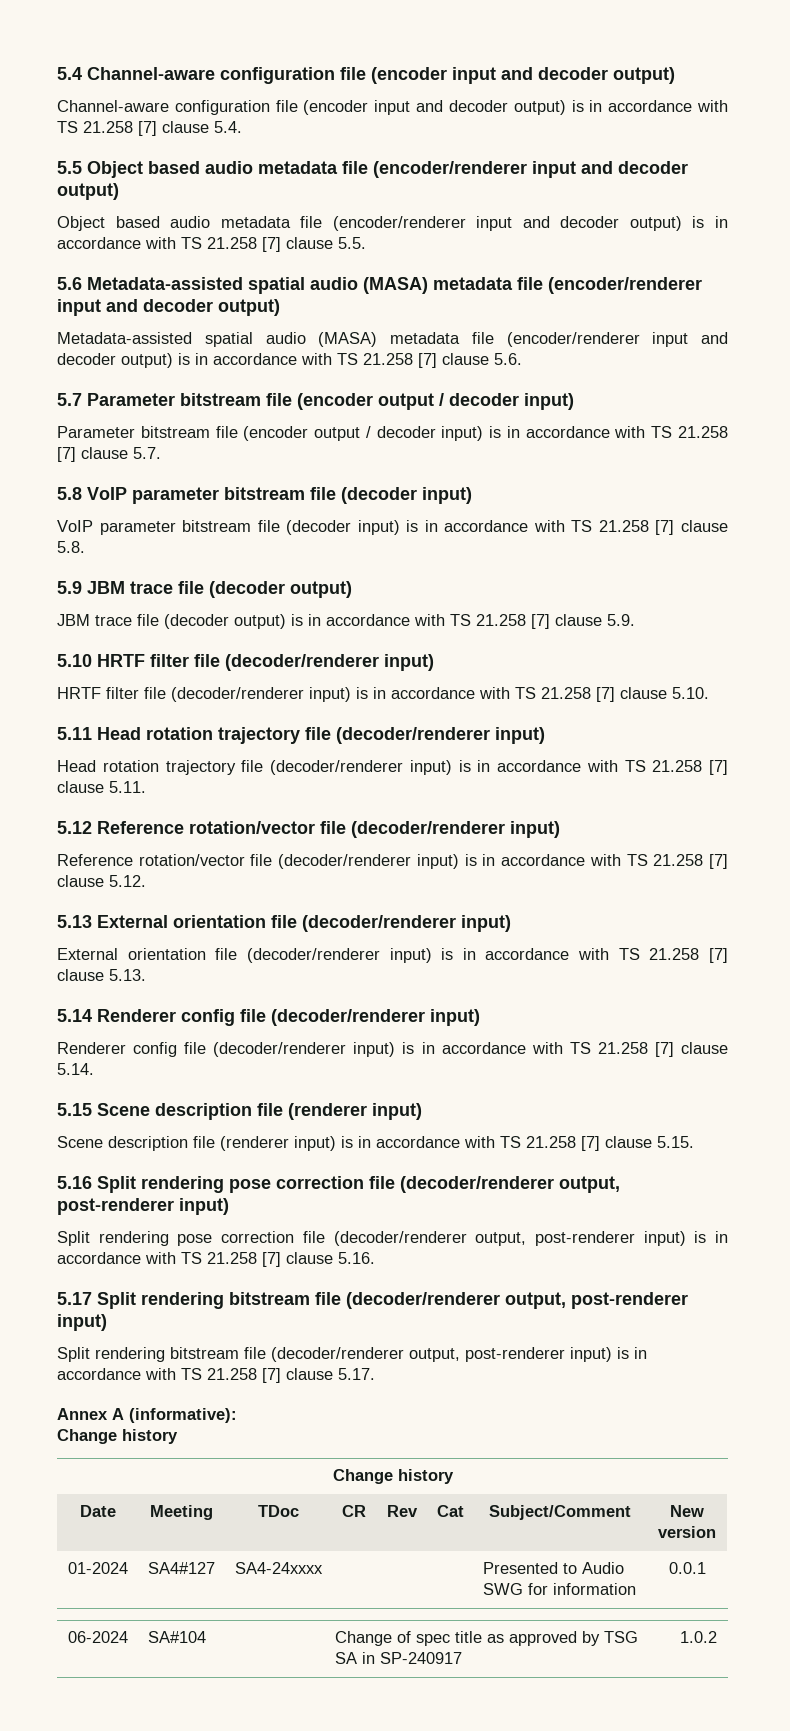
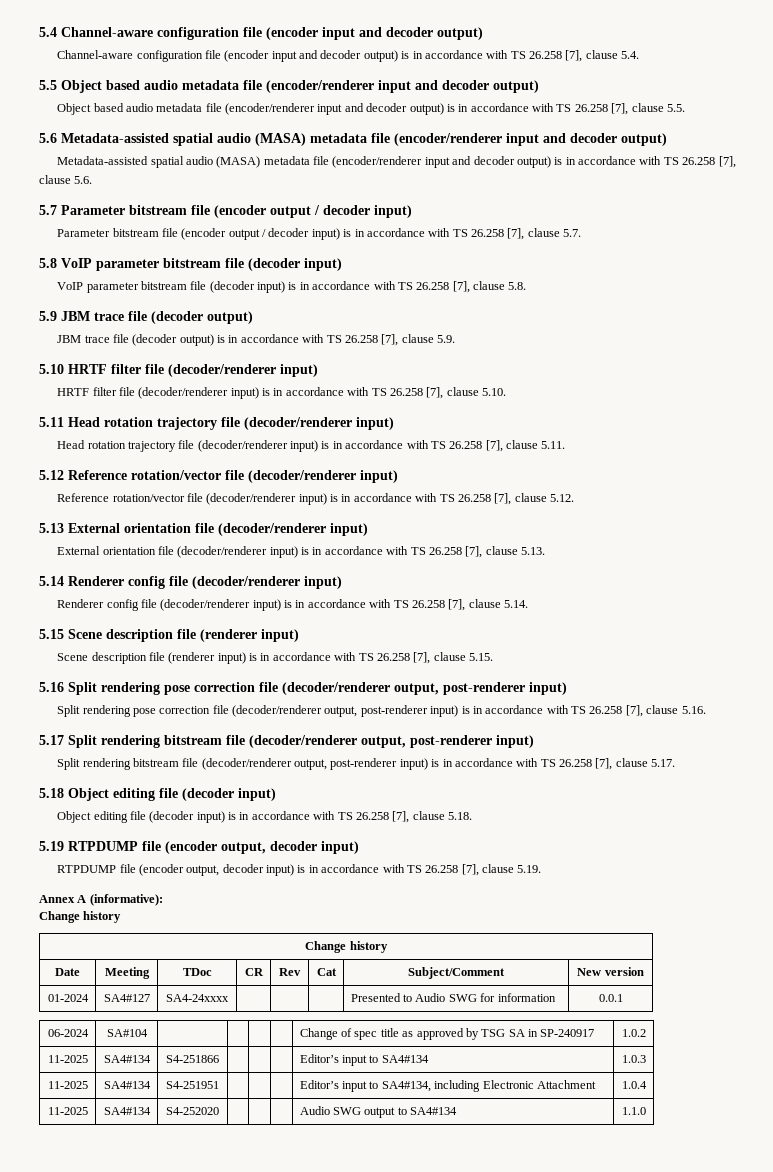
[83,121,157,136] 21.258 [7] -> [529,50,583,62] 26.258 [7],
[207,237,281,252] 21.258 [7] -> [574,103,629,115] 26.258 [7],
[363,353,437,368] 21.258 [7] -> [682,156,736,168] 26.258 [7],
[677,426,728,438] [57,447,76,462] 21.258 [7] -> [471,228,525,240] 26.258 [7],
[598,520,675,535] 21.258 [7] -> [416,281,470,293] 26.258 [7],
[476,614,550,629] 21.258 [7] -> [344,334,399,346] 26.258 [7],
[541,687,615,702] 21.258 [7] -> [389,387,444,399] 26.258 [7],
[652,760,728,775] 21.258 [7] -> [449,440,503,452] 26.258 [7],
[653,854,729,869] 21.258 [7] -> [457,493,512,505] 26.258 [7],
[649,948,728,963] 21.258 [7] -> [428,546,483,558] 26.258 [7],
[597,1042,674,1057] 21.258 [7] -> [411,599,466,611] 26.258 [7],
[526,1136,600,1151] 21.258 [7] -> [376,652,431,664] 26.258 [7],
[207,1252,281,1267] 21.258 [7] -> [589,705,643,717] 26.258 [7],
[207,1368,281,1383] 21.258 [7] -> [559,758,613,770] 26.258 [7],
(375, 1374) none -> [39,788,276,801] [57,811,473,823] [39,841,359,854] [57,864,542,876] // 5.18 Object editing file (decoder input) // Object editing file (decoder input) is in accordance with TS 26.258 [7], clause 5.18. // 5.19 RTPDUMP file (encoder output, decoder input) // RTPDUMP file (encoder output, decoder input) is in accordance with TS 26.258 [7], clause 5.19.
(717, 1637) none -> [47,1055,88,1063] [103,1055,151,1063] [166,1055,219,1063] [299,1054,429,1066] [621,1055,646,1063] [47,1081,88,1089] [103,1081,151,1089] [166,1081,219,1089] [299,1080,596,1092] [621,1081,647,1089] [47,1107,88,1115] [103,1107,151,1115] [166,1107,219,1115] [299,1106,458,1118] [621,1107,646,1115] // 11-2025 | SA4#134 | S4-251866 | | | | Editor’s input to SA4#134 | 1.0.3 // 11-2025 | SA4#134 | S4-251951 | | | | Editor’s input to SA4#134, including Electronic Attachment | 1.0.4 // 11-2025 | SA4#134 | S4-252020 | | | | Audio SWG output to SA4#134 | 1.1.0

